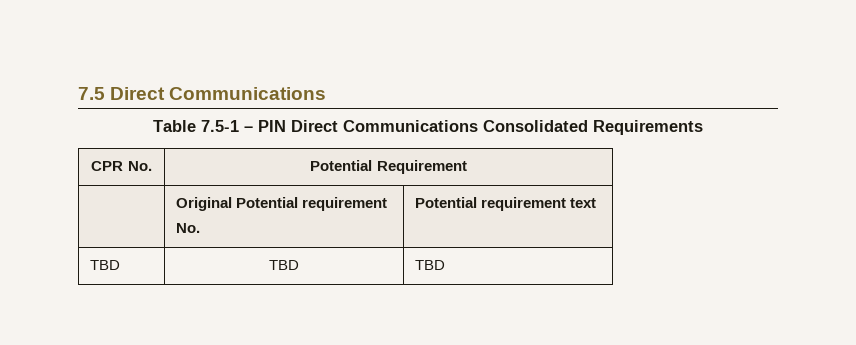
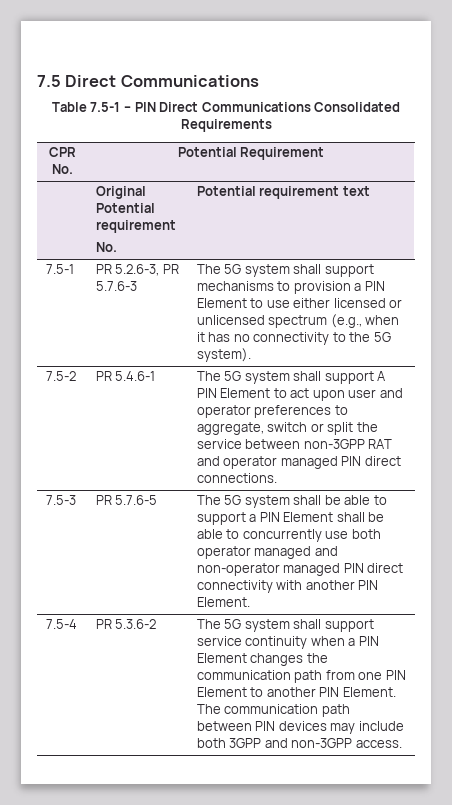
[90,260,121,270] [269,260,299,270] [415,260,446,270] TBD | TBD | TBD -> [45,264,74,274] [95,264,179,276] [95,281,137,291] [196,264,374,277] [196,281,385,294] [196,298,403,308] [196,314,400,328] [196,332,391,345] [196,348,251,362] [45,371,76,381] [95,371,156,381] [196,371,386,384] [196,388,403,401] [196,405,348,418] [196,422,378,435] [196,439,393,449] [196,456,401,469] [196,473,277,483] [45,495,76,505] [95,495,158,505] [196,495,387,508] [196,512,385,525] [196,529,381,542] [196,546,338,559] [196,563,404,576] [196,580,379,593] [196,597,250,607] [45,619,77,629] [95,619,157,629] [196,619,374,632] [196,636,379,649] [196,653,328,666] [196,670,406,683] [196,687,396,697] [196,704,350,717] [196,721,404,734] [196,738,402,748] 7.5-1 | PR 5.2.6-3, PR 5.7.6-3 | The 5G system shall support mechanisms to provision a PIN Element to use either licensed or unlicensed spectrum (e.g., when it has no connectivity to the 5G system). // 7.5-2 | PR 5.4.6-1 | The 5G system shall support A PIN Element to act upon user and operator preferences to aggregate, switch or split the service between non-3GPP RAT and operator managed PIN direct connections. // 7.5-3 | PR 5.7.6-5 | The 5G system shall be able to support a PIN Element shall be able to concurrently use both operator managed and non-operator managed PIN direct connectivity with another PIN Element. // 7.5-4 | PR 5.3.6-2 | The 5G system shall support service continuity when a PIN Element changes the communication path from one PIN Element to another PIN Element. The communication path between PIN devices may include both 3GPP and non-3GPP access.

